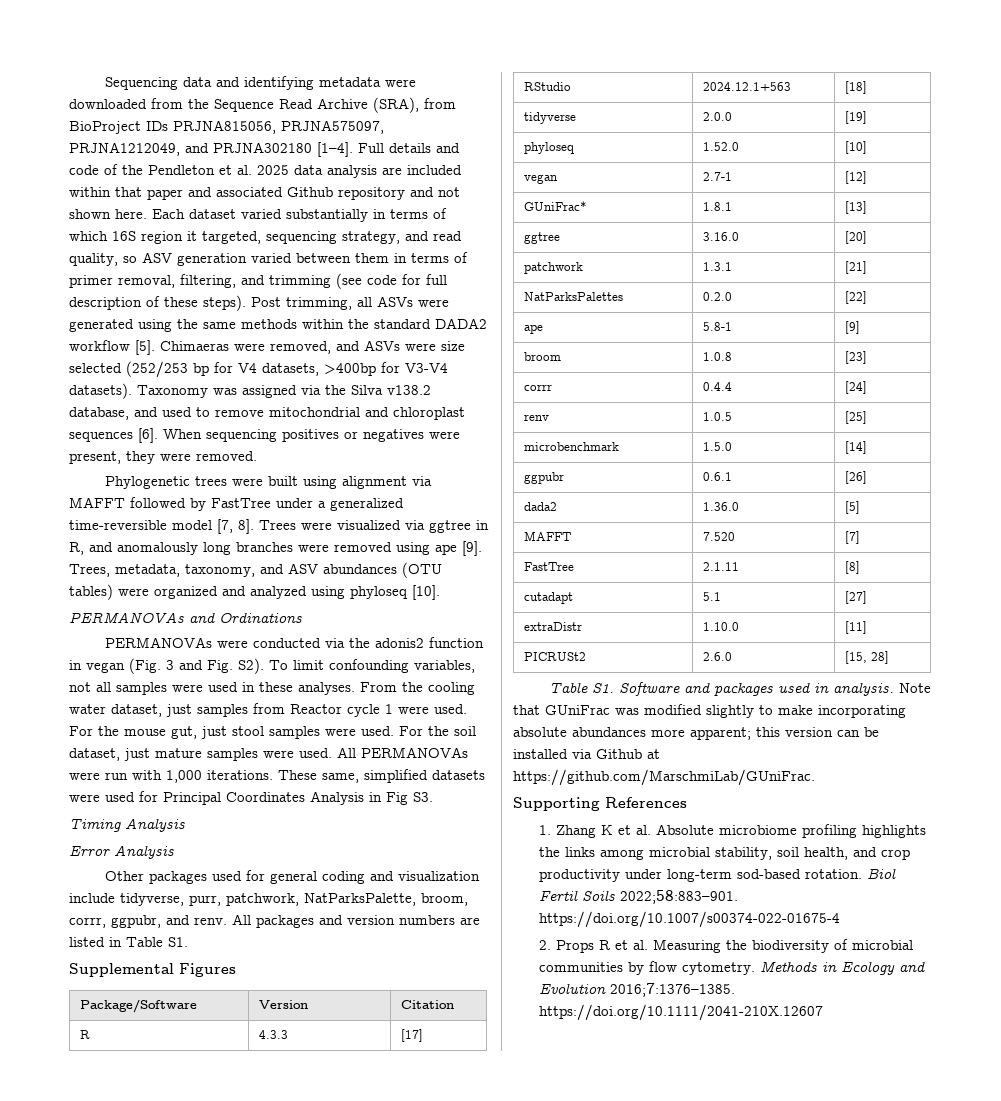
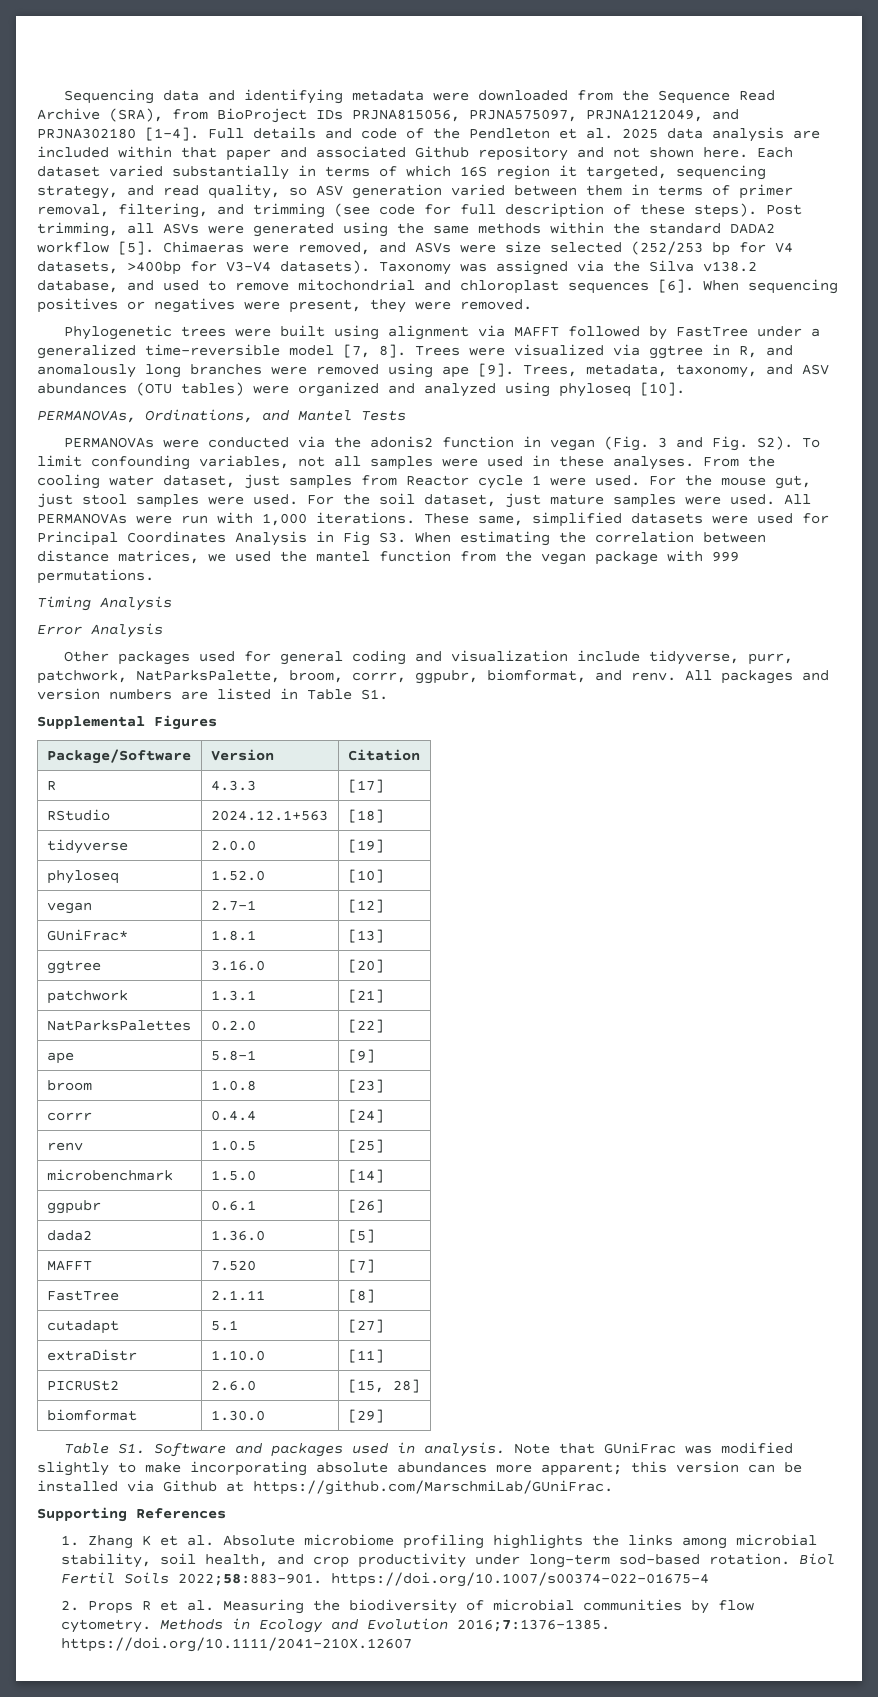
[69,612,302,623] PERMANOVAs and Ordinations -> [37,409,406,423] PERMANOVAs, Ordinations, and Mantel Tests
(433, 797) none -> [415,531,766,546] [37,550,739,565] [37,569,154,584] When estimating the correlation between distance matrices, we used the mantel function from the vegan package with 999 permutations.
(161, 921) none -> [487,669,586,683] biomformat,
(889, 657) none -> [46,1409,137,1421] [210,1410,265,1421] [347,1409,384,1423] // biomformat | 1.30.0 | [29]

